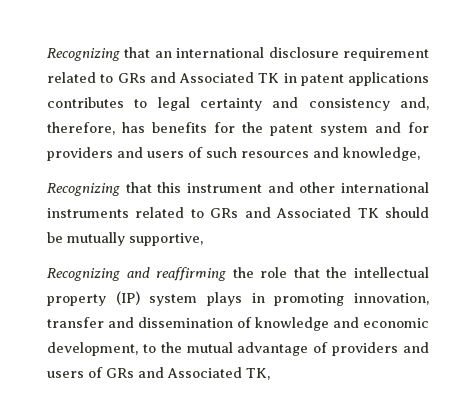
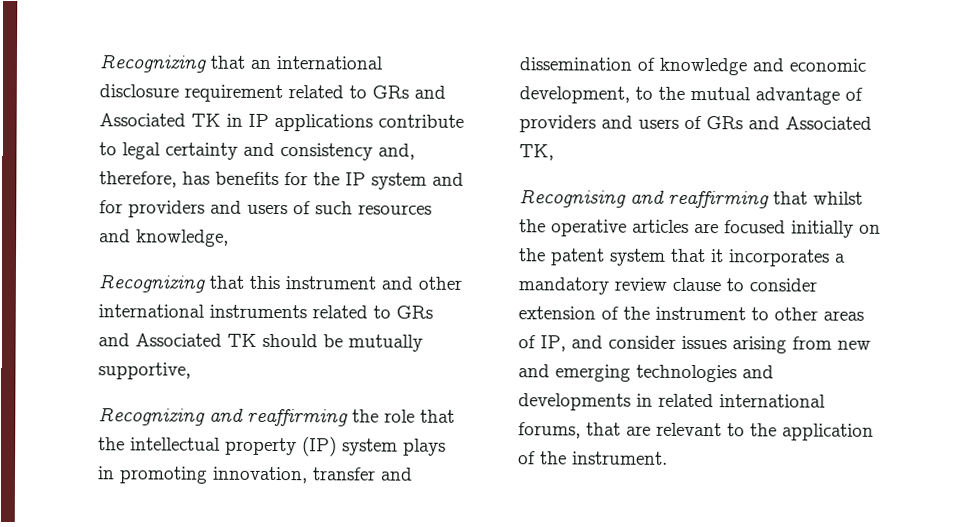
[300,72,429,86] [47,97,124,108] patent applications contributes -> [248,113,464,132] IP applications contribute
[270,124,313,136] patent -> [345,172,366,186] IP
(270, 374) none -> [519,189,863,209] [519,219,881,238] [519,248,846,267] [518,277,817,295] [518,306,864,321] [518,335,871,354] [518,364,774,383] [518,393,826,411] [518,422,874,441] [518,451,668,465] // Recognising and reaffirming that whilst the operative articles are focused initially on the patent system that it incorporates a mandatory review clause to consider extension of the instrument to other areas of IP, and consider issues arising from new and emerging technologies and developments in related international forums, that are relevant to the application of the instrument.

